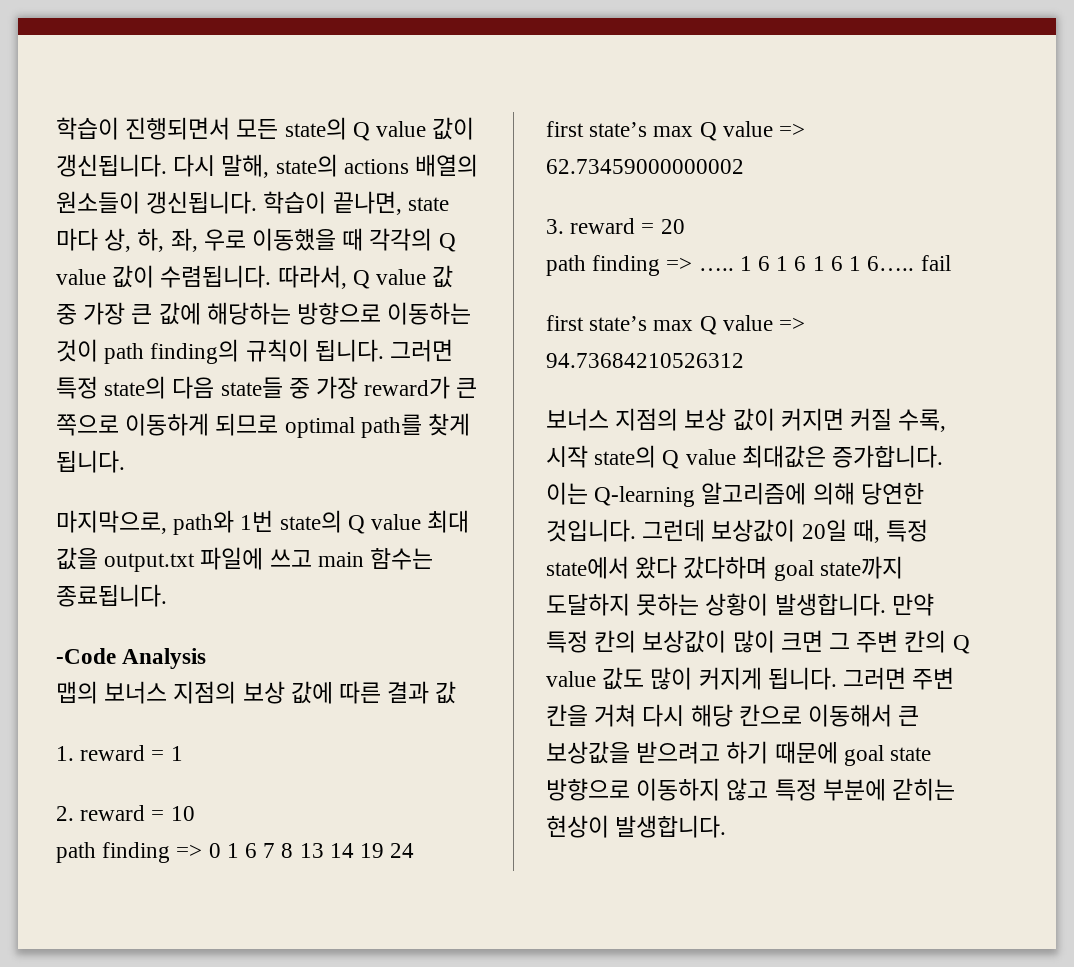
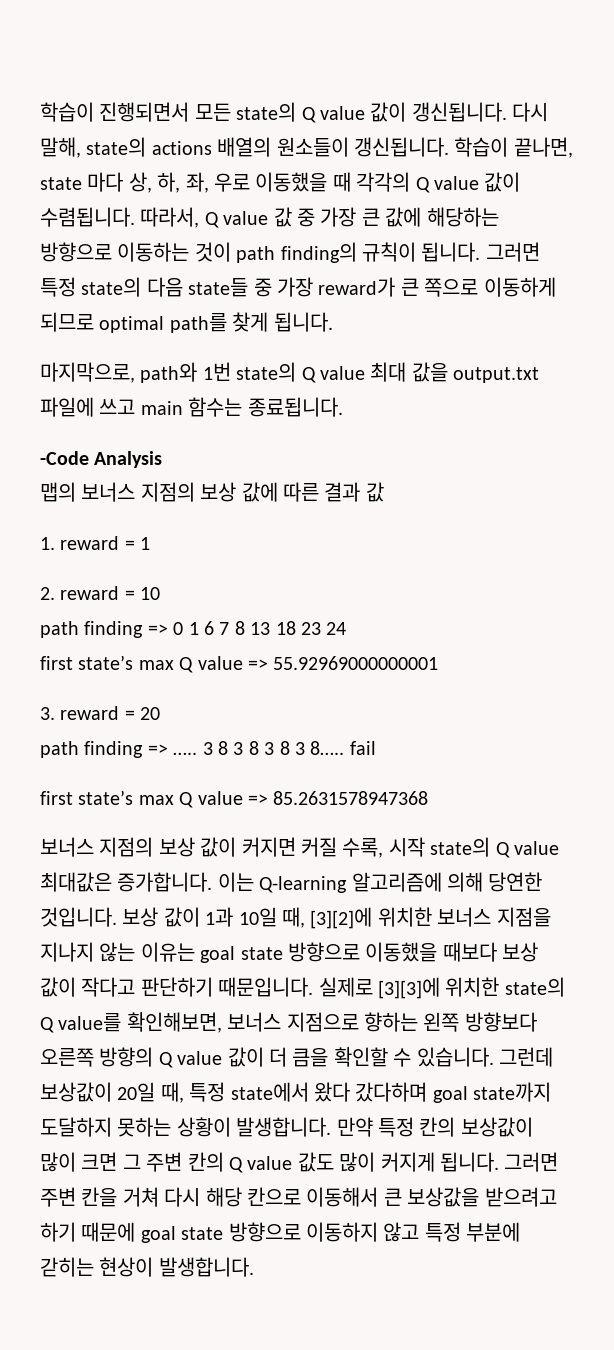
[329,843,385,858] 14 19 -> [275,621,322,635] 18 23
[546,159,744,174] 62.73459000000002 -> [273,656,439,670] 55.92969000000001
[739,256,915,271] 1 6 1 6 1 6 1 6….. -> [202,741,345,755] 3 8 3 8 3 8 3 8…..
[546,353,744,368] 94.73684210526312 -> [273,791,429,805] 85.2631578947368
(636, 530) none -> [122,907,551,929] [40,942,539,963] [40,977,565,999] [40,1012,537,1033] [40,1047,494,1068] 보상 값이 1과 10일 때, [3][2]에 위치한 보너스 지점을 지나지 않는 이유는 goal state 방향으로 이동했을 때보다 보상 값이 작다고 판단하기 때문입니다. 실제로 [3][3]에 위치한 state의 Q value를 확인해보면, 보너스 지점으로 향하는 왼쪽 방향보다 오른쪽 방향의 Q value 값이 더 큼을 확인할 수 있습니다.

